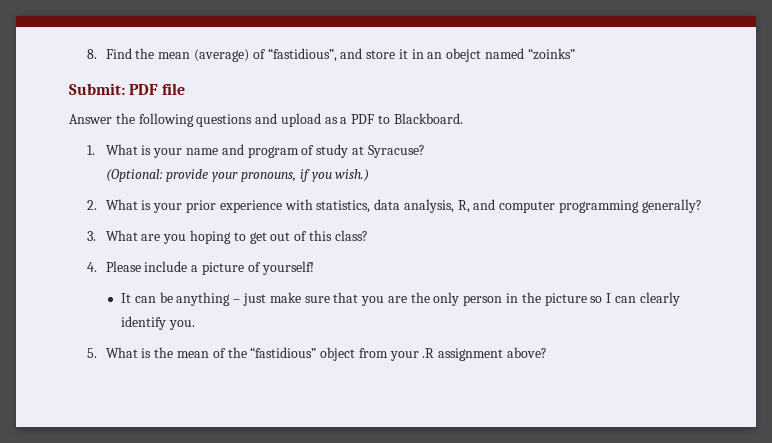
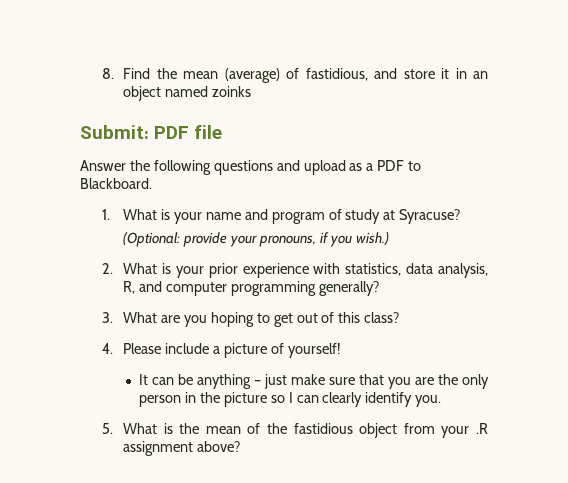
[267,48,337,62] “fastidious”, -> [305,68,368,81] fastidious,
[446,48,575,62] obejct named “zoinks” -> [123,86,251,101] object named zoinks
[250,347,317,358] “fastidious” -> [293,423,353,434] fastidious

